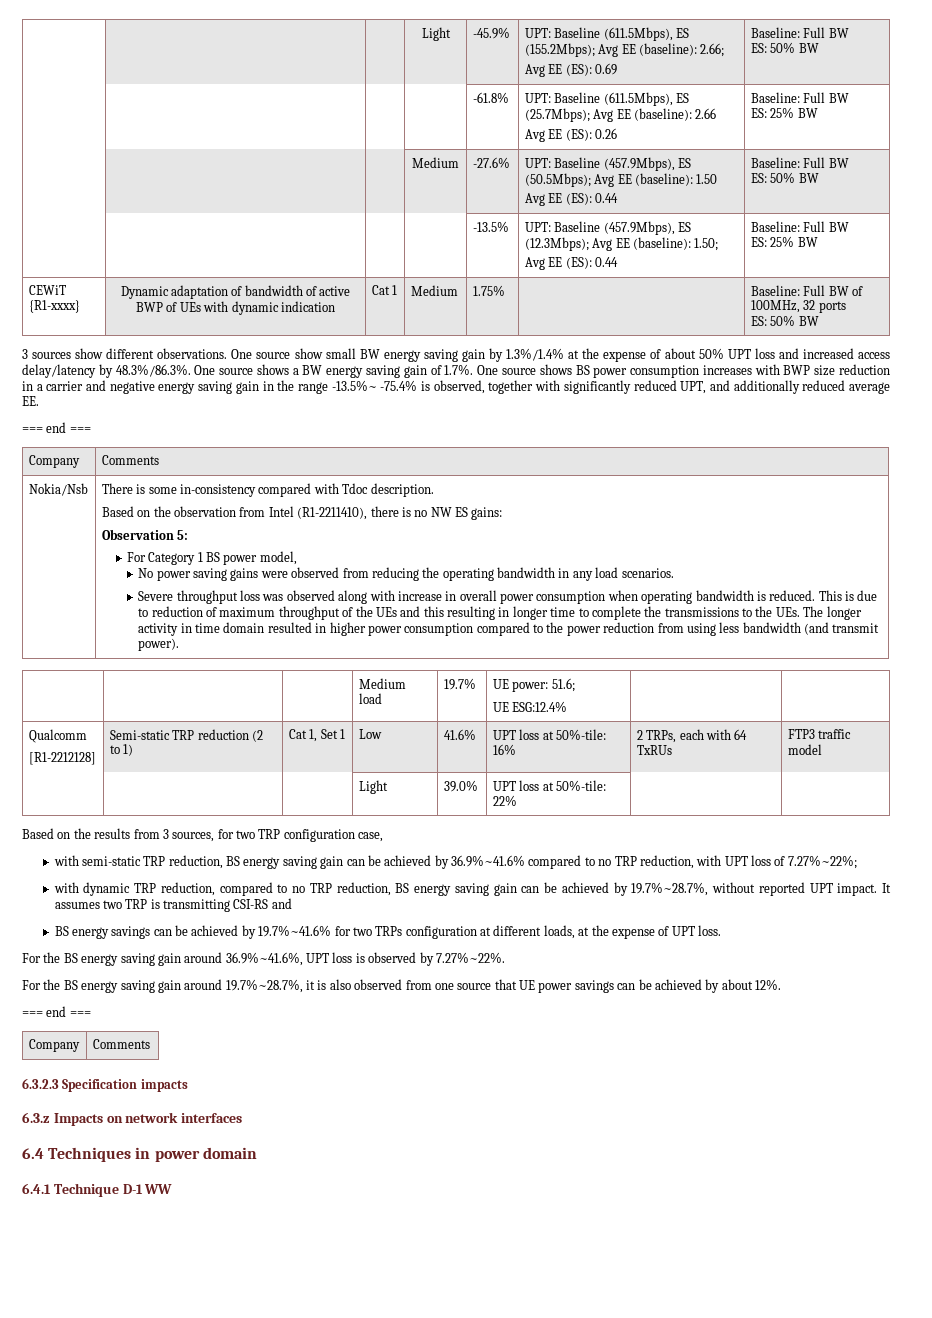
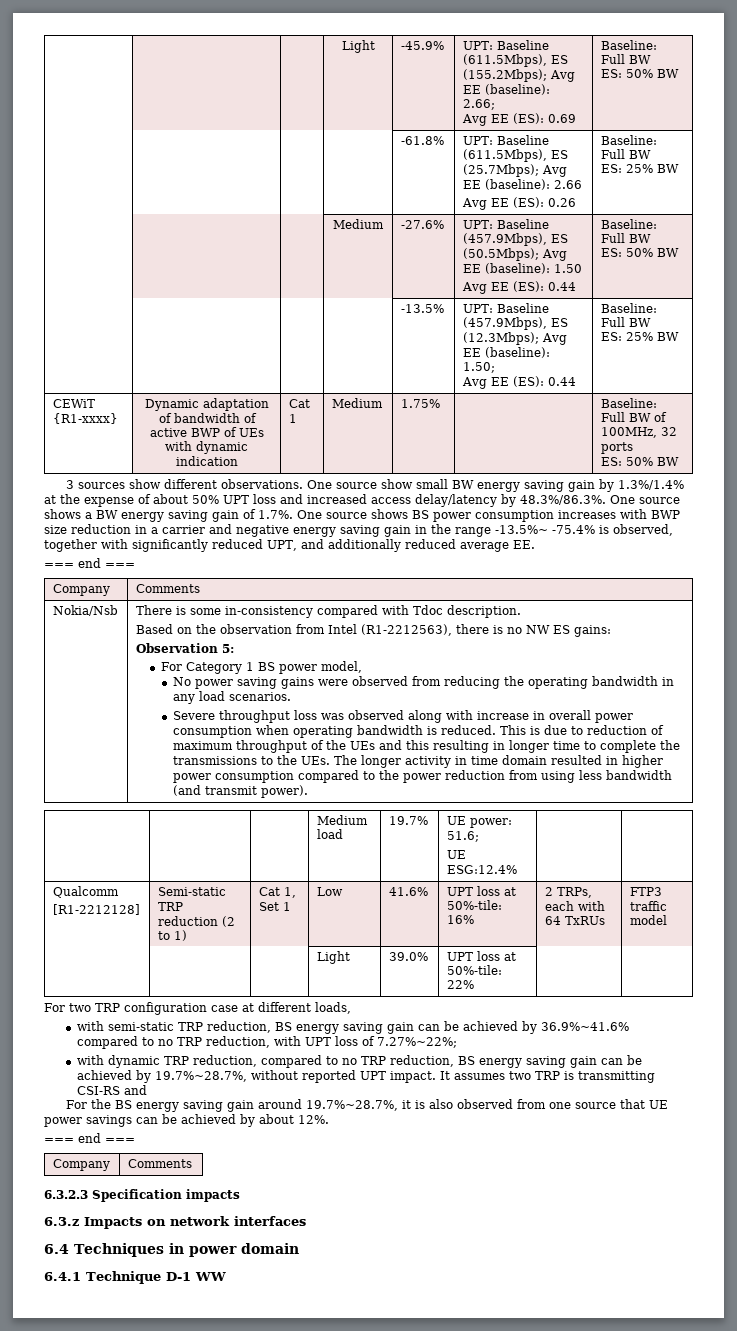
[297,507,368,520] (R1-2211410), -> [360,624,452,636] (R1-2212563),
[22,828,384,842] Based on the results from 3 sources, for two TRP configuration case, -> [44,1002,351,1015] For two TRP configuration case at different loads,
[54,925,722,939] [22,952,505,966] // BS energy savings can be achieved by 19.7%~41.6% for two TRPs configuration at different loads, at the expense of UPT loss. // For the BS energy saving gain around 36.9%~41.6%, UPT loss is observed by 7.27%~22%. -> (147, 1090) none

